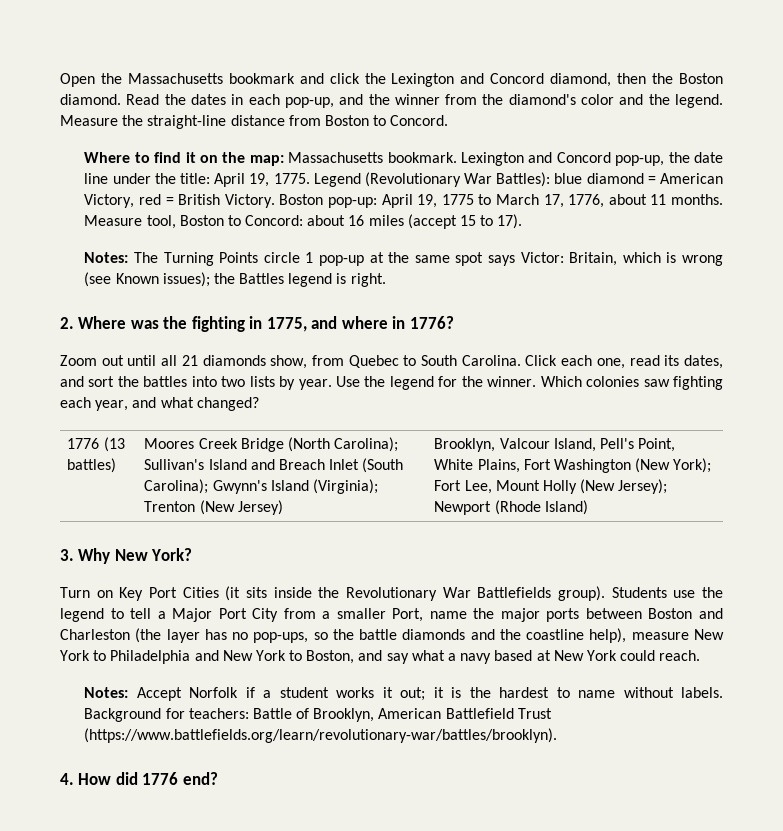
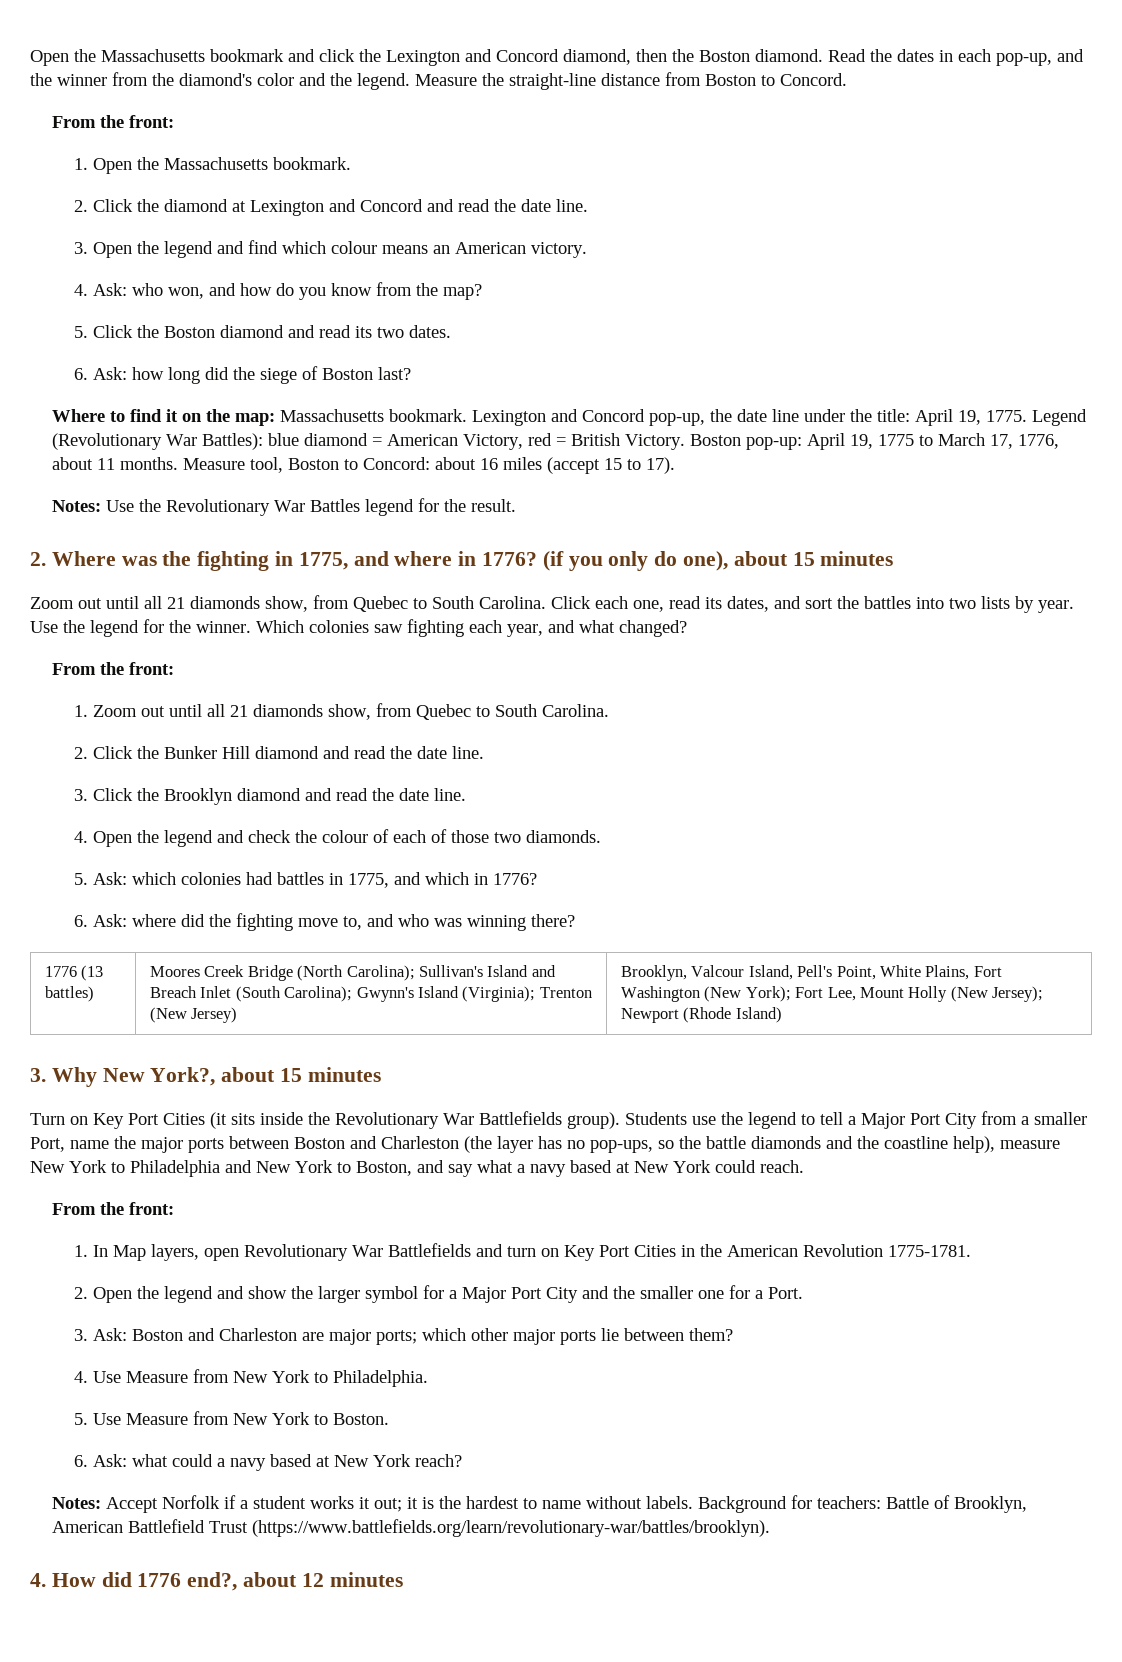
(449, 120) none -> [51,115,174,128] [73,157,351,174] [73,199,588,216] [73,240,587,258] [73,282,482,300] [73,325,451,338] [73,366,411,384] // From the front: // 1. Open the Massachusetts bookmark. // 2. Click the diamond at Lexington and Concord and read the date line. // 3. Open the legend and find which colour means an American victory. // 4. Ask: who won, and how do you know from the map? // 5. Click the Boston diamond and read its two dates. // 6. Ask: how long did the siege of Boston last?
[133,252,723,266] [84,272,386,287] The Turning Points circle 1 pop-up at the same spot says Victor: Britain, which is wrong (see Known issues); the Battles legend is right. -> [105,498,516,516] Use the Revolutionary War Battles legend for the result.
(454, 322) none -> [542,551,894,571] (if you only do one), about 15 minutes
(259, 404) none -> [51,662,174,675] [73,703,609,720] [73,746,484,759] [73,788,466,805] [73,829,601,847] [73,872,537,888] [73,913,575,931] // From the front: // 1. Zoom out until all 21 diamonds show, from Quebec to South Carolina. // 2. Click the Bunker Hill diamond and read the date line. // 3. Click the Brooklyn diamond and read the date line. // 4. Open the legend and check the colour of each of those two diamonds. // 5. Ask: which colonies had battles in 1775, and which in 1776? // 6. Ask: where did the fighting move to, and who was winning there?
[151,548,193,561] York? -> [150,1067,381,1086] York?, about 15 minutes
(701, 655) none -> [51,1202,174,1215] [73,1243,971,1261] [73,1285,803,1303] [73,1328,733,1345] [73,1369,428,1387] [73,1411,389,1425] [73,1454,462,1471] // From the front: // 1. In Map layers, open Revolutionary War Battlefields and turn on Key Port Cities in the American Revolution 1775-1781. // 2. Open the legend and show the larger symbol for a Major Port City and the smaller one for a Port. // 3. Ask: Boston and Charleston are major ports; which other major ports lie between them? // 4. Use Measure from New York to Philadelphia. // 5. Use Measure from New York to Boston. // 6. Ask: what could a navy based at New York reach?
[182,772,218,785] end? -> [187,1572,403,1591] end?, about 12 minutes

